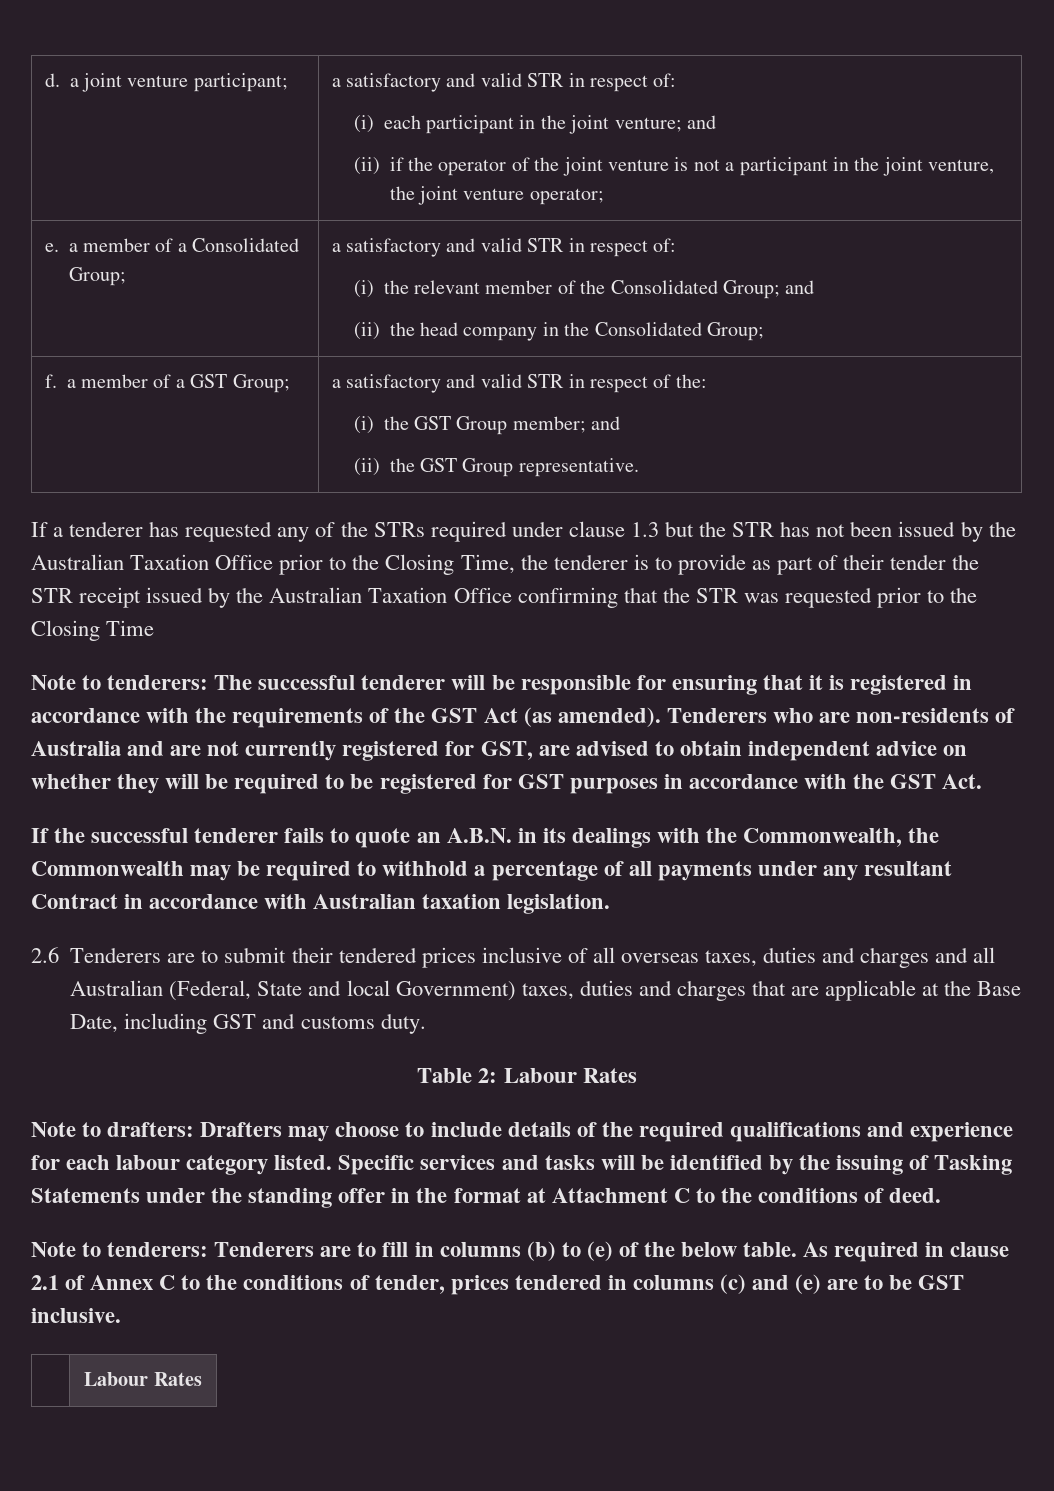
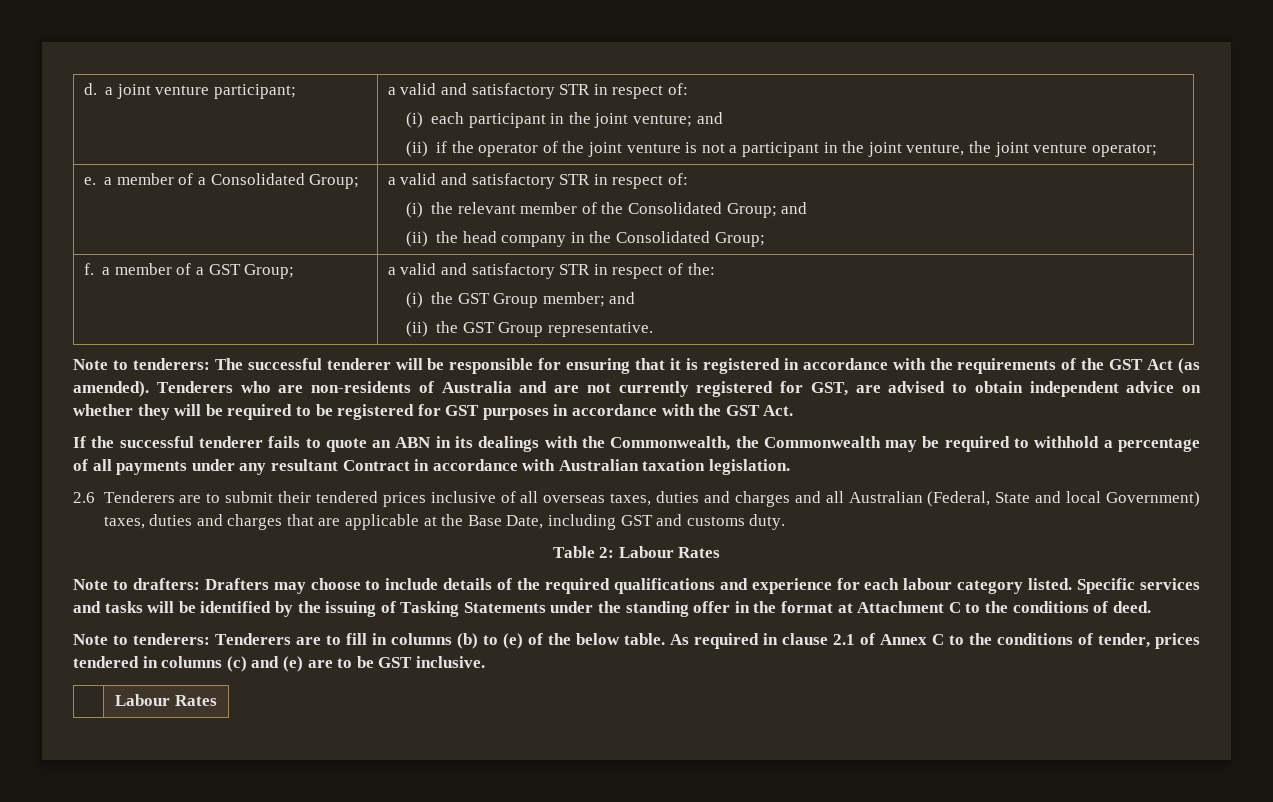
[345,73,522,92] satisfactory and valid -> [400,83,555,99] valid and satisfactory
[345,238,522,257] satisfactory and valid -> [400,173,555,189] valid and satisfactory
[345,374,522,393] satisfactory and valid -> [400,263,555,279] valid and satisfactory
[31,521,1016,542] [31,554,980,575] [31,587,978,608] [31,620,155,641] // If a tenderer has requested any of the STRs required under clause 1.3 but the STR has not been issued by the Australian Taxation Office prior to the Closing Time, the tenderer is to provide as part of their tender the STR receipt issued by the Australian Taxation Office confirming that the STR was requested prior to the Closing Time -> (653, 329) none
[446,828,512,843] A.B.N. -> [395,437,432,448] ABN

